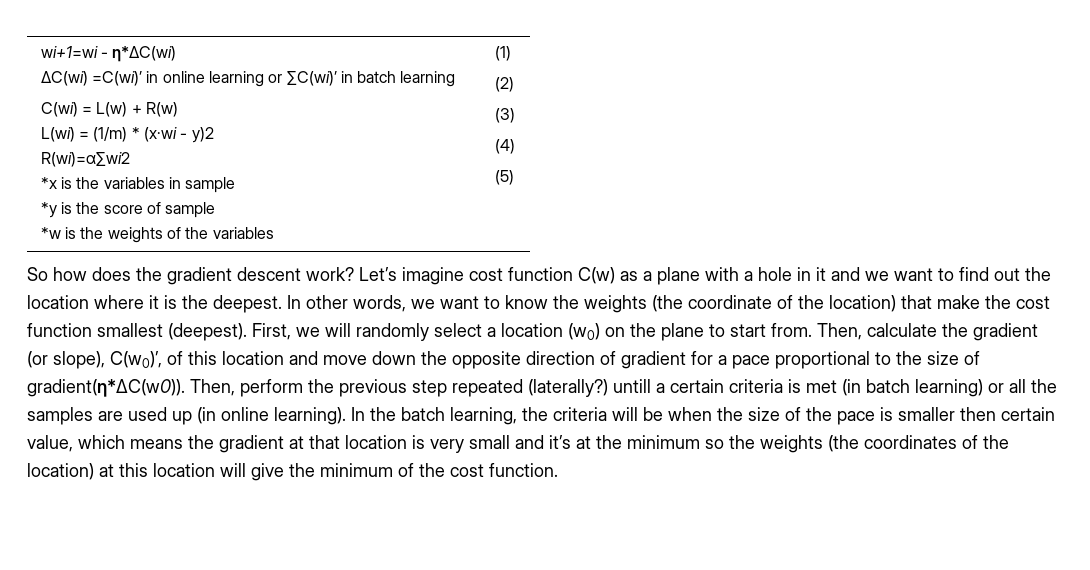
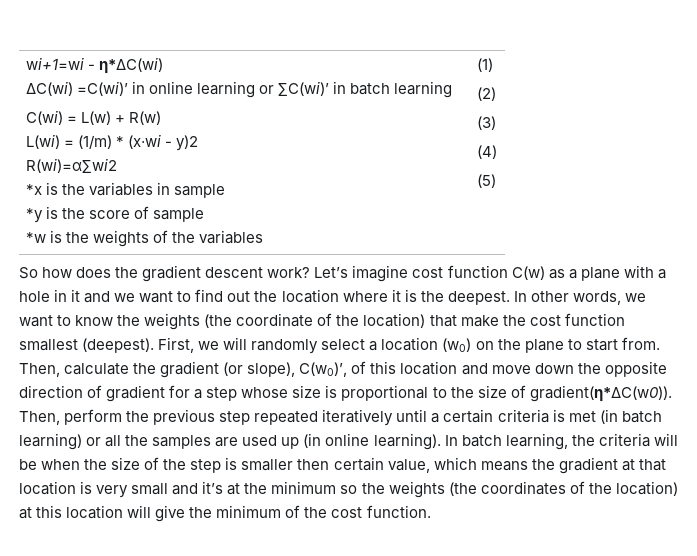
[732,355,770,369] pace -> [206,385,338,401] step whose size is
[528,379,651,397] (laterally?) untill -> [322,409,428,426] iteratively until
[370,407,396,421] the -> (458, 440) none
[837,411,875,425] pace -> [190,459,222,473] step

